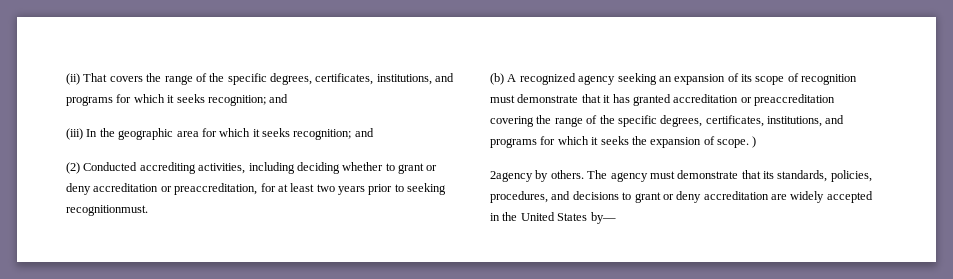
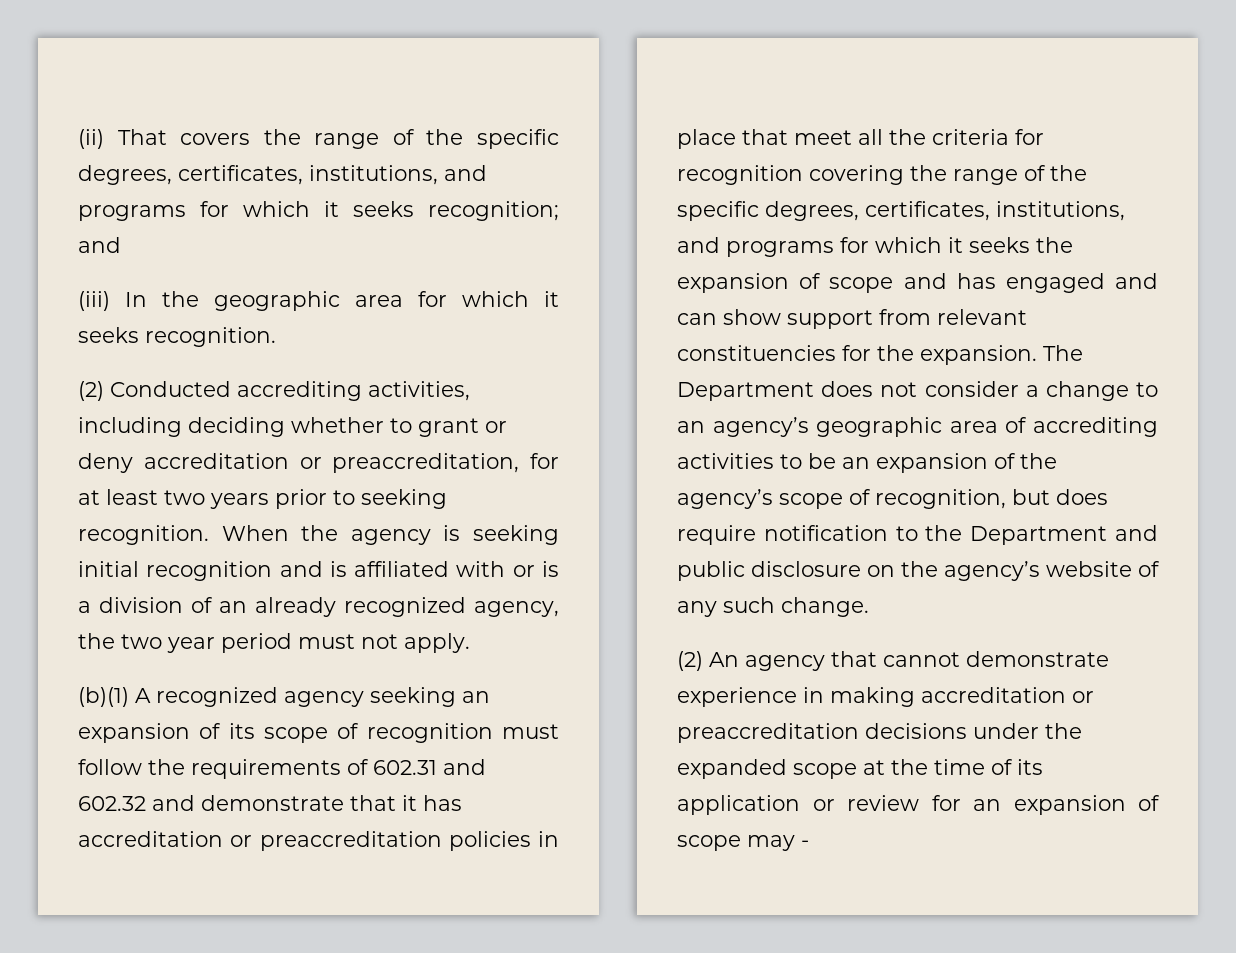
[293,128,374,140] recognition; and -> [145,327,276,347] recognition.
[66,205,148,216] [490,73,504,85] recognitionmust. // (b) -> [78,525,559,545] [78,561,559,581] [78,597,559,617] [78,633,470,653] [78,687,129,707] recognition. When the agency is seeking initial recognition and is affiliated with or is a division of an already recognized agency, the two year period must not apply. // (b)(1)
(515, 99) none -> [78,759,486,779] [78,795,195,811] follow the requirements of 602.31 and 602.32 and
[632,94,835,106] granted accreditation or preaccreditation -> [78,831,559,851] [677,129,1044,149] [677,165,803,185] accreditation or preaccreditation policies in place that meet all the criteria for recognition
[717,136,757,148] [490,170,872,182] [490,191,873,203] [490,212,616,224] scope. ) // 2agency by others. The agency must demonstrate that its standards, policies, procedures, and decisions to grant or deny accreditation are widely accepted in the United States by— -> [829,273,1158,293] [677,309,1027,329] [677,345,1083,365] [677,381,1158,401] [677,417,1158,437] [677,453,1057,473] [677,489,1108,509] [677,525,1158,545] [677,561,1160,581] [677,597,869,617] [677,651,1109,671] [677,687,1094,707] [677,723,1082,743] [677,759,1043,779] [677,795,1160,815] [677,835,809,851] scope and has engaged and can show support from relevant constituencies for the expansion. The Department does not consider a change to an agency’s geographic area of accrediting activities to be an expansion of the agency’s scope of recognition, but does require notification to the Department and public disclosure on the agency’s website of any such change. // (2) An agency that cannot demonstrate experience in making accreditation or preaccreditation decisions under the expanded scope at the time of its application or review for an expansion of scope may -

